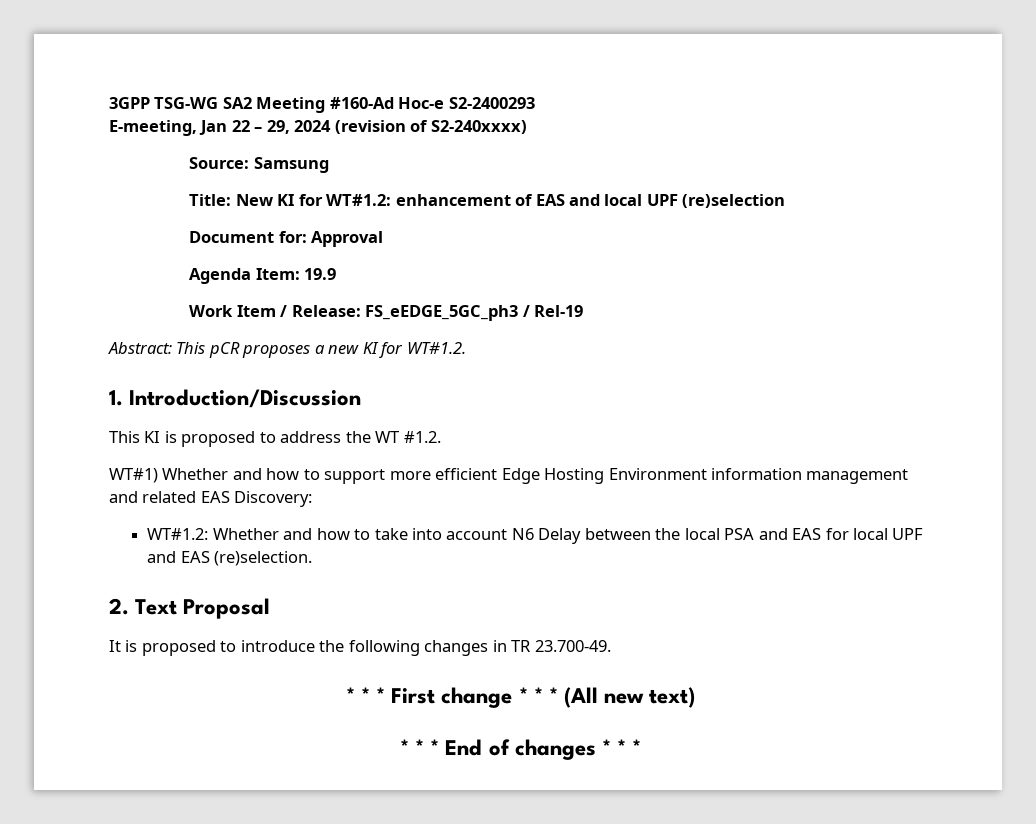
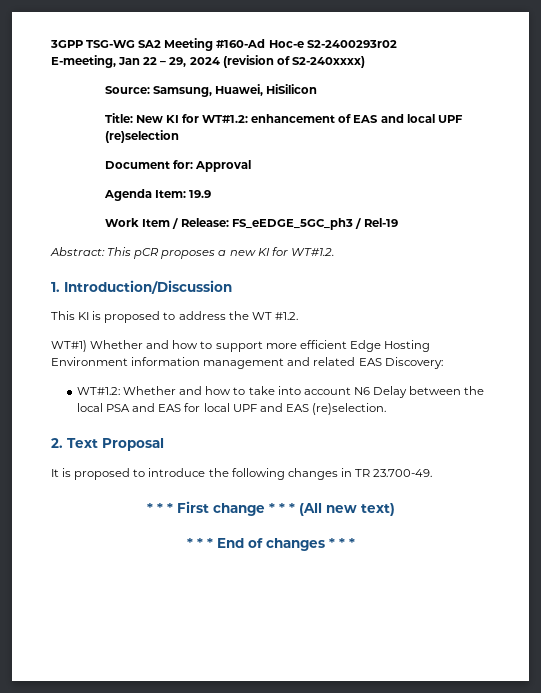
[448,97,535,109] S2-2400293 -> [306,40,397,48] S2-2400293r02
[253,157,329,173] Samsung -> [152,84,317,97] Samsung, Huawei, HiSilicon

